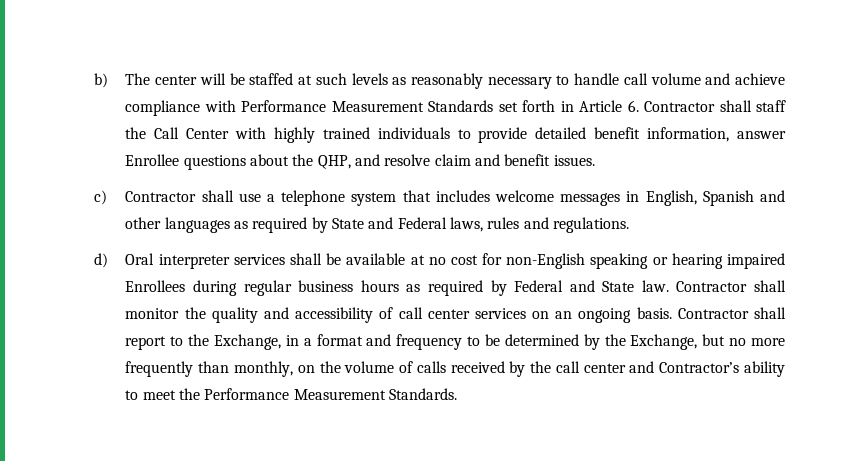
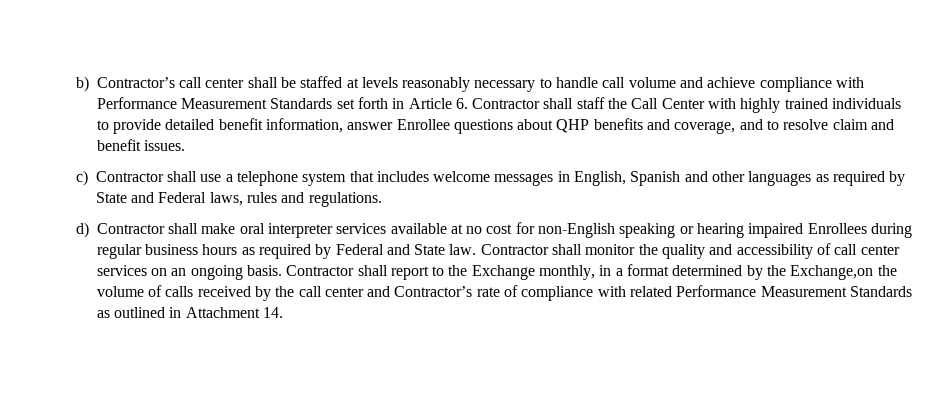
[125,73,407,85] The center will be staffed at such levels as -> [96,76,398,88] Contractor’s call center shall be staffed at levels
[292,154,381,169] the QHP, and -> [556,118,780,134] QHP benefits and coverage, and to
[125,253,342,269] Oral interpreter services shall be -> [96,223,387,238] Contractor shall make oral interpreter services
[214,334,282,350] Exchange, -> [471,265,596,280] Exchange monthly,
[366,334,785,350] [125,361,315,377] and frequency to be determined by the Exchange, but no more frequently than monthly, on -> [672,265,874,280] determined by the Exchange,on
[744,361,786,377] [125,388,458,400] ability to meet the Performance Measurement Standards. -> [476,285,913,301] [96,307,283,318] rate of compliance with related Performance Measurement Standards as outlined in Attachment 14.

